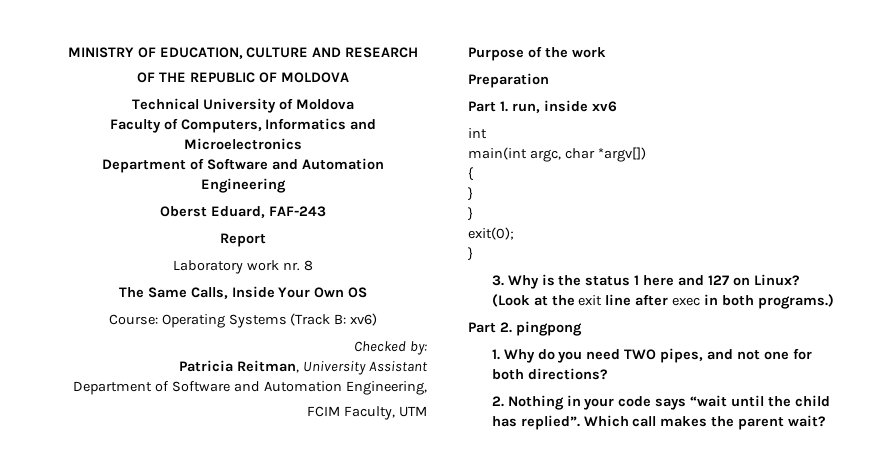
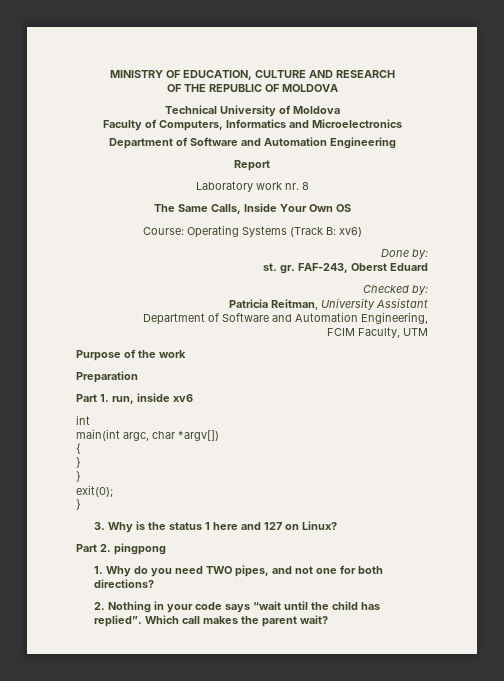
[160,206,326,218] // Oberst Eduard, FAF-243 -> (396, 143) none
(378, 319) none -> [381,249,428,259] [263,263,428,274] // Done by: // st. gr. FAF-243, Oberst Eduard
[491,294,834,309] (Look at the exit line after exec in both programs.) -> (337, 525) none

